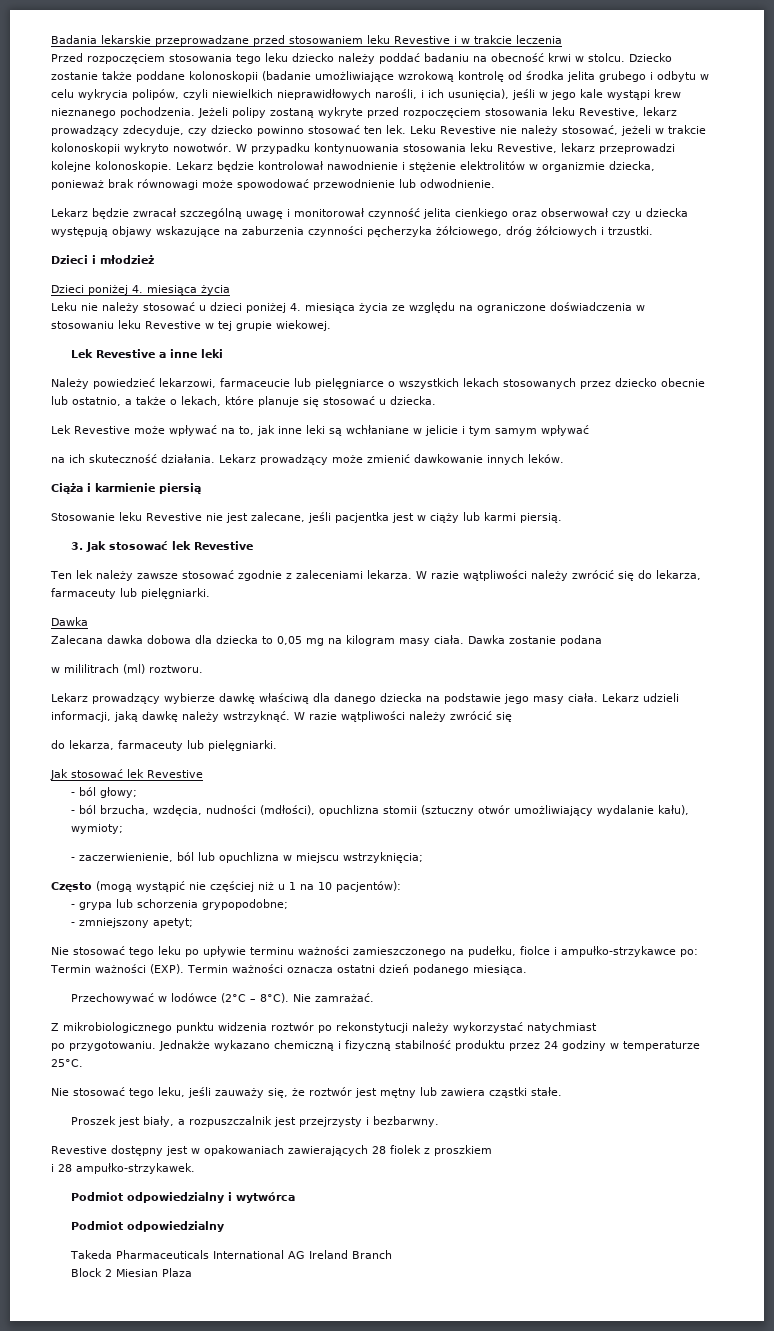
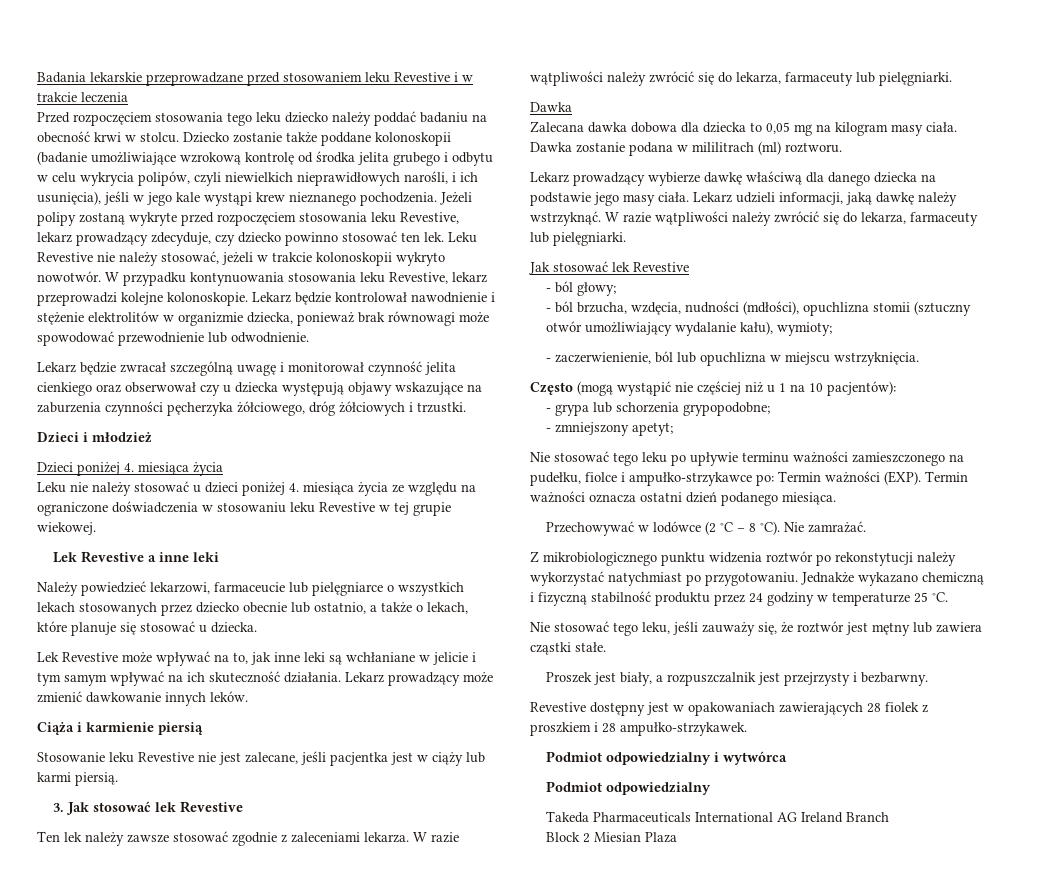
(589, 430) // -> (164, 678) none
(602, 640) // -> (673, 149) none
(512, 717) // -> (839, 218) none
[342,852,423,863] wstrzyknięcia; -> [834,352,920,366] wstrzyknięcia.
[220,993,289,1003] (2°C – 8°C). -> [705,521,781,535] (2 °C – 8 °C).
(597, 1027) // -> (682, 579) none
[51,1059,83,1067] 25°C. -> [914,592,948,603] 25 °C.
(492, 1150) // -> (591, 729) none

